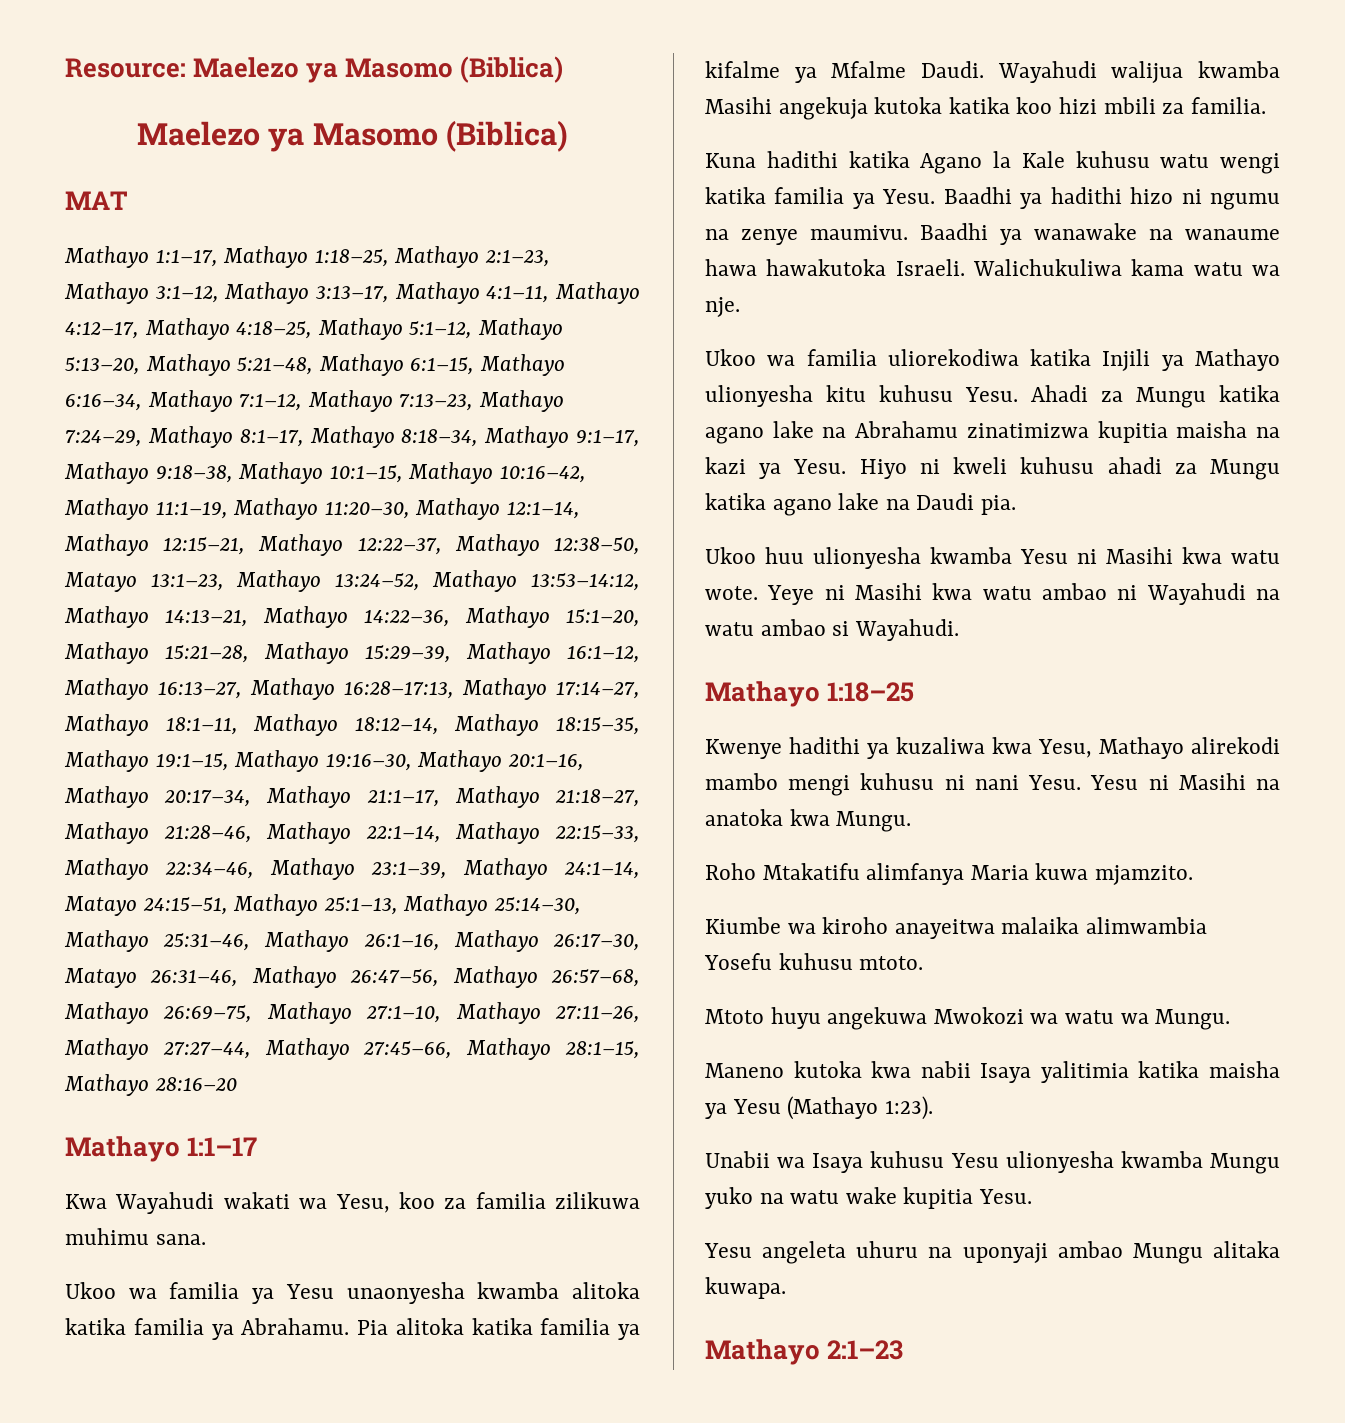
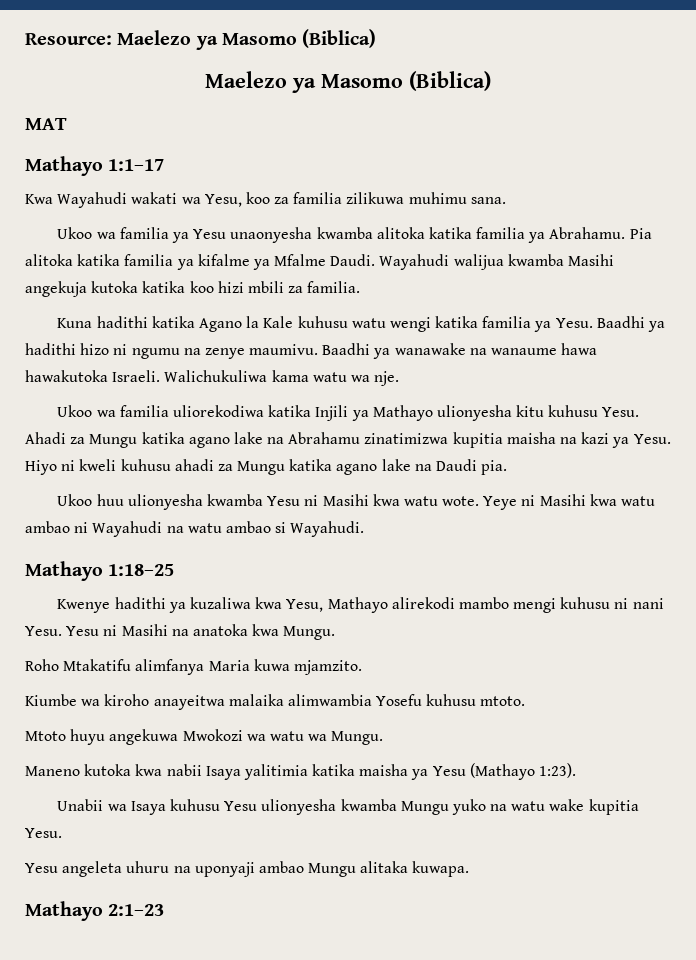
[64,246,551,268] [64,282,641,304] [65,318,564,340] [65,354,566,376] [65,390,565,412] [65,426,641,448] [64,462,587,484] [64,498,581,520] [64,534,640,556] [64,570,641,592] [64,606,640,628] [64,642,640,664] [64,678,640,700] [64,714,641,736] [64,750,585,772] [64,786,640,808] [64,822,641,844] [64,858,640,880] [64,894,582,916] [64,930,640,952] [64,966,641,988] [64,1002,641,1024] [64,1038,640,1060] [64,1074,237,1096] // Mathayo 1:1–17, Mathayo 1:18–25, Mathayo 2:1–23, Mathayo 3:1–12, Mathayo 3:13–17, Mathayo 4:1–11, Mathayo 4:12–17, Mathayo 4:18–25, Mathayo 5:1–12, Mathayo 5:13–20, Mathayo 5:21–48, Mathayo 6:1–15, Mathayo 6:16–34, Mathayo 7:1–12, Mathayo 7:13–23, Mathayo 7:24–29, Mathayo 8:1–17, Mathayo 8:18–34, Mathayo 9:1–17, Mathayo 9:18–38, Mathayo 10:1–15, Mathayo 10:16–42, Mathayo 11:1–19, Mathayo 11:20–30, Mathayo 12:1–14, Mathayo 12:15–21, Mathayo 12:22–37, Mathayo 12:38–50, Matayo 13:1–23, Mathayo 13:24–52, Mathayo 13:53–14:12, Mathayo 14:13–21, Mathayo 14:22–36, Mathayo 15:1–20, Mathayo 15:21–28, Mathayo 15:29–39, Mathayo 16:1–12, Mathayo 16:13–27, Mathayo 16:28–17:13, Mathayo 17:14–27, Mathayo 18:1–11, Mathayo 18:12–14, Mathayo 18:15–35, Mathayo 19:1–15, Mathayo 19:16–30, Mathayo 20:1–16, Mathayo 20:17–34, Mathayo 21:1–17, Mathayo 21:18–27, Mathayo 21:28–46, Mathayo 22:1–14, Mathayo 22:15–33, Mathayo 22:34–46, Mathayo 23:1–39, Mathayo 24:1–14, Matayo 24:15–51, Mathayo 25:1–13, Mathayo 25:14–30, Mathayo 25:31–46, Mathayo 26:1–16, Mathayo 26:17–30, Matayo 26:31–46, Mathayo 26:47–56, Mathayo 26:57–68, Mathayo 26:69–75, Mathayo 27:1–10, Mathayo 27:11–26, Mathayo 27:27–44, Mathayo 27:45–66, Mathayo 28:1–15, Mathayo 28:16–20 -> (67, 124) none

